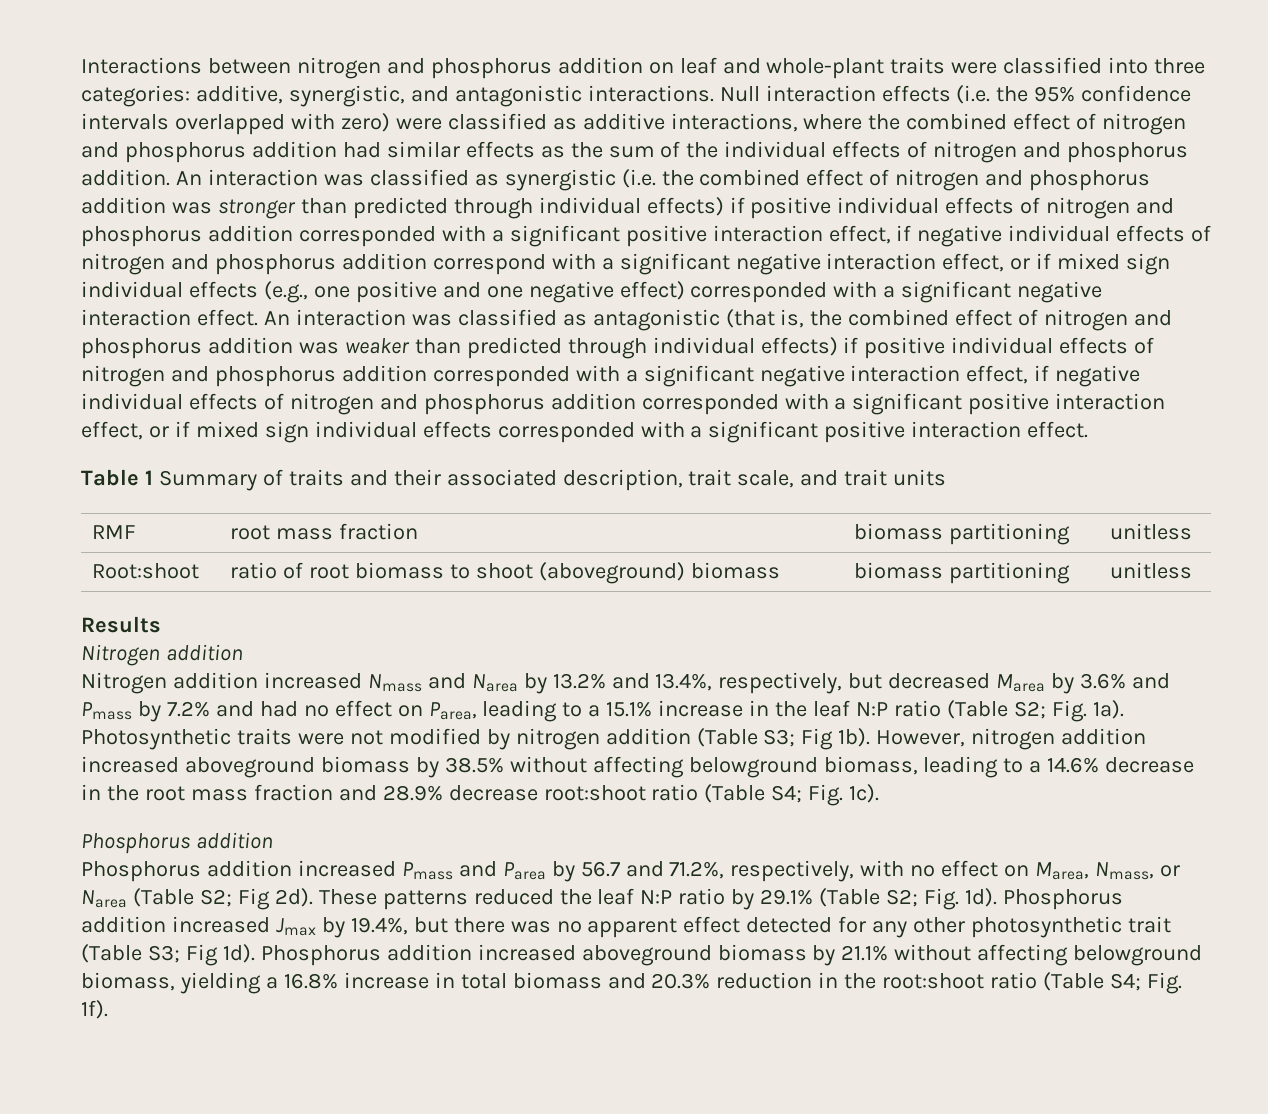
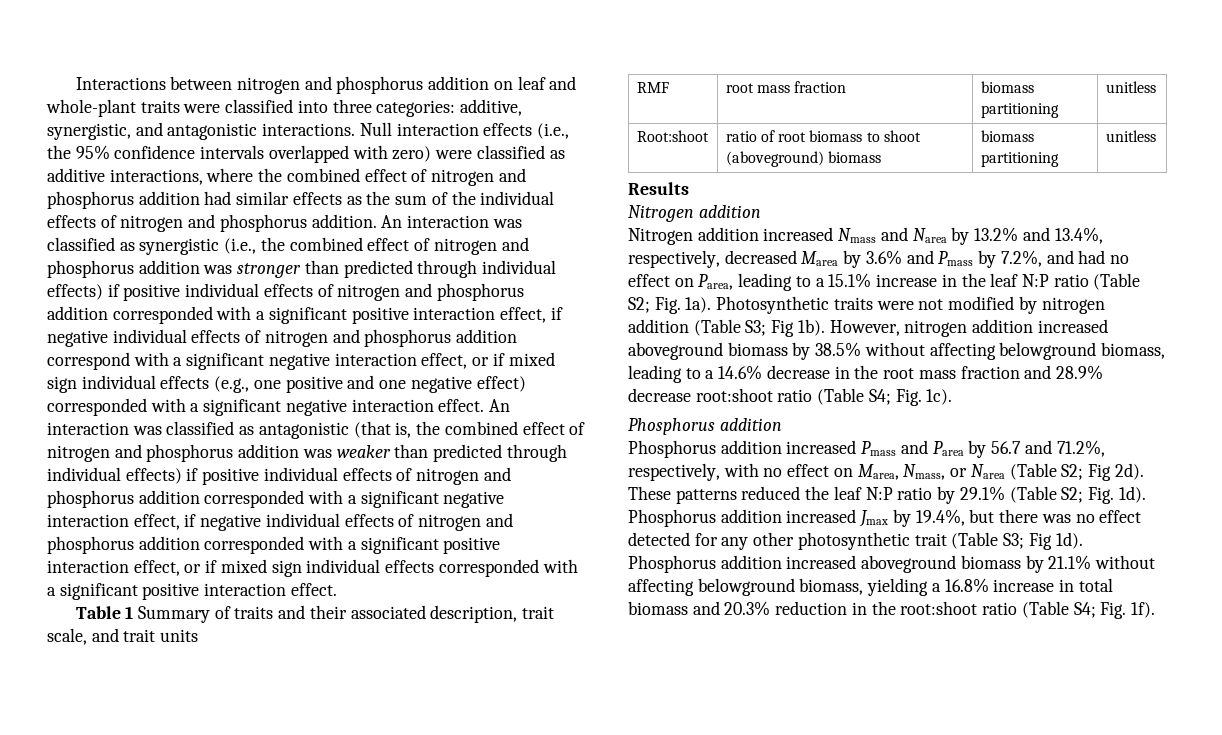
[956,85,991,104] (i.e. -> [537,123,570,139] (i.e.,
[621,169,656,188] (i.e. -> [224,238,257,254] (i.e.,
[848,673,883,689] but -> (720, 259) none
[166,701,210,717] 7.2% -> [1000,250,1042,267] 7.2%,
[587,918,678,938] apparent -> (1095, 518) none

